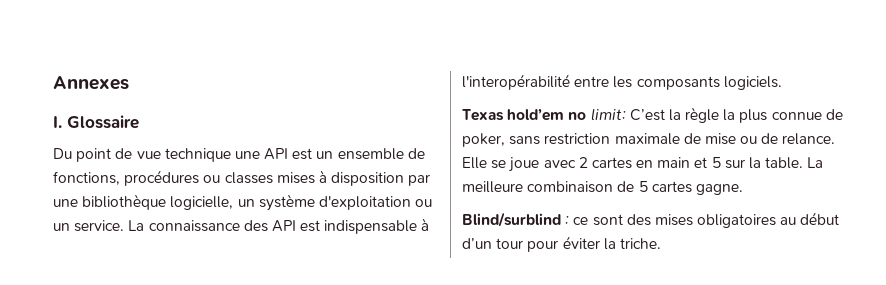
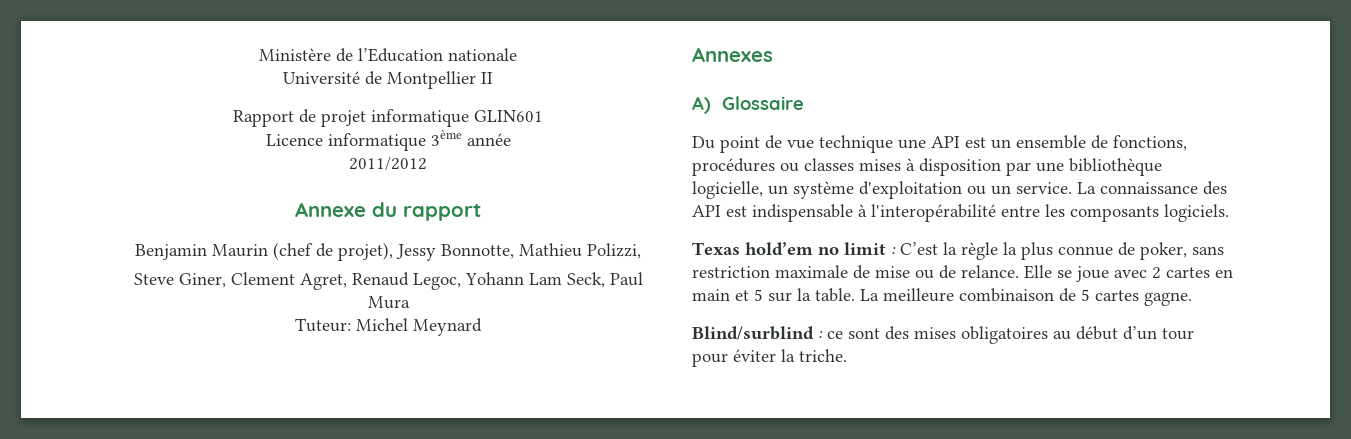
(53, 83) none -> [259,48,517,62] [283,71,493,89] [233,109,543,127] [265,129,511,151] [349,157,427,171] [295,202,481,221] [135,242,641,261] [133,272,643,290] [367,296,410,309] [295,318,482,336] Ministère de l’Education nationale // Université de Montpellier II // Rapport de projet informatique GLIN601 // Licence informatique 3ème année // 2011/2012 // Annexe du rapport // Benjamin Maurin (chef de projet), Jessy Bonnotte, Mathieu Polizzi, // Steve Giner, Clement Agret, Renaud Legoc, Yohann Lam Seck, Paul Mura // Tuteur: Michel Meynard //
[53,116,62,128] I. -> [692,96,711,114] A)
[590,108,626,121] limit: -> [844,242,896,255] limit :

